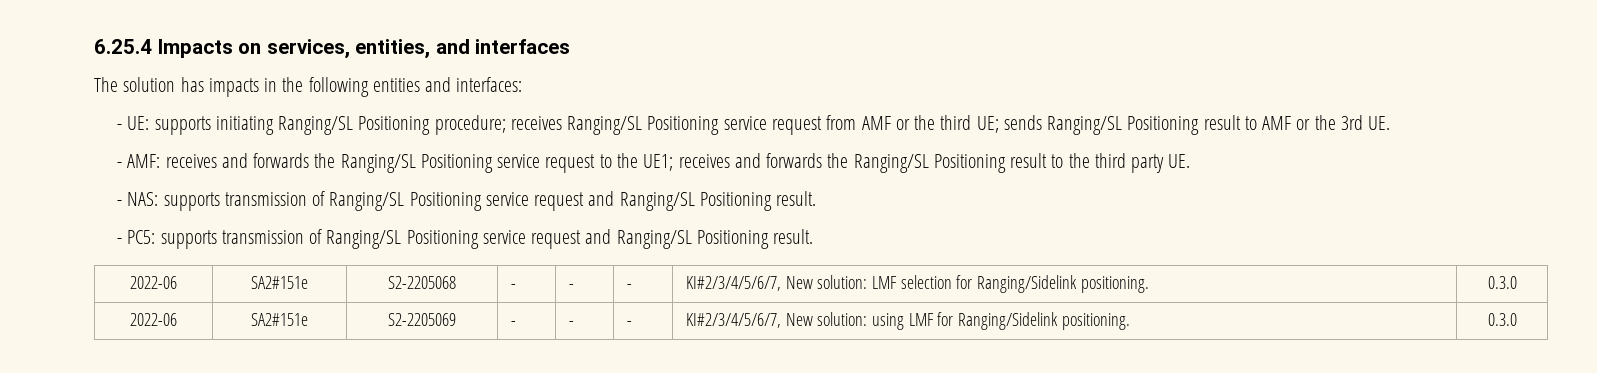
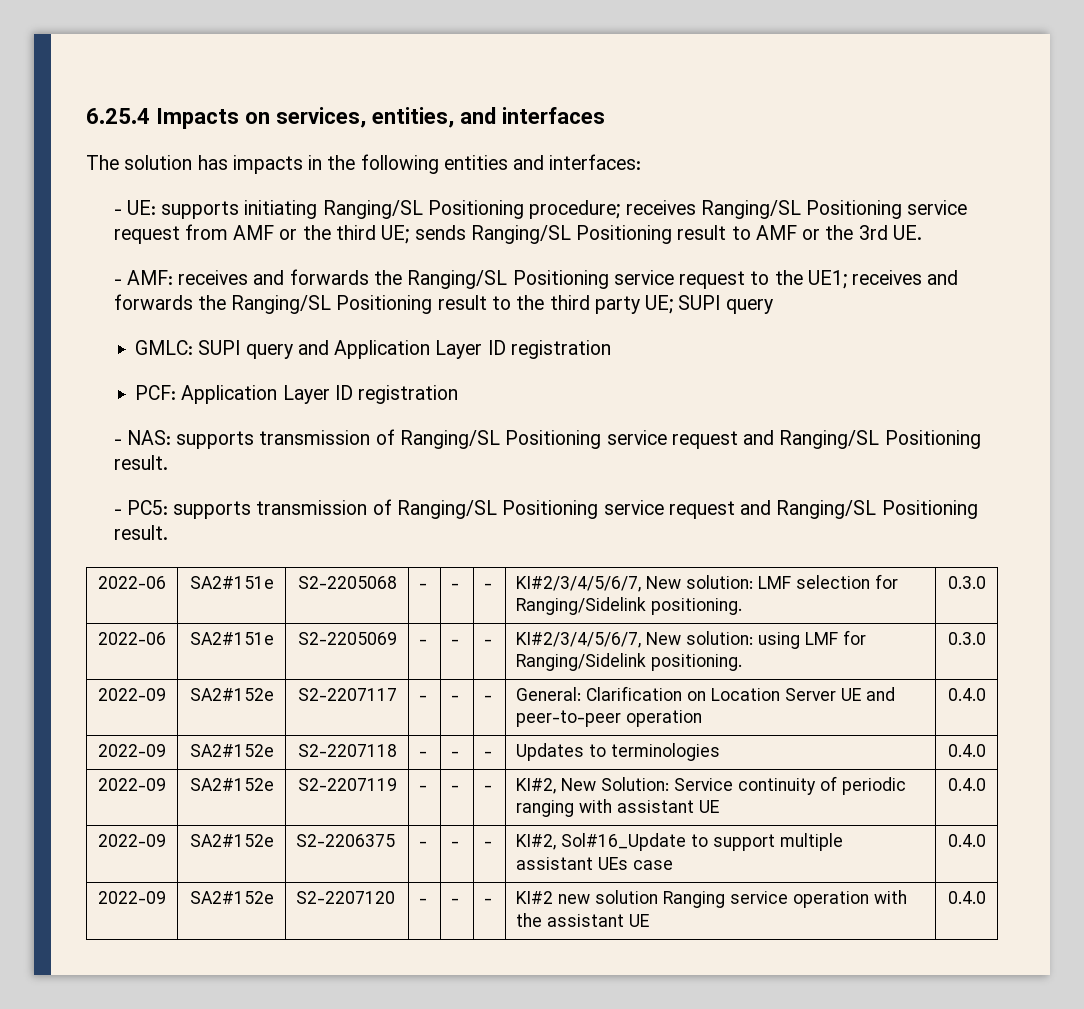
[1168,154,1191,168] UE. -> [645,295,773,314] [135,340,611,359] [135,385,459,404] UE; SUPI query // GMLC: SUPI query and Application Layer ID registration // PCF: Application Layer ID registration
(1517, 319) none -> [98,688,166,701] [189,688,274,701] [297,688,397,701] [419,695,428,701] [451,695,460,701] [484,695,493,701] [516,686,896,701] [516,710,703,727] [947,688,986,701] [98,744,166,757] [189,744,274,757] [297,744,397,757] [419,751,428,757] [451,751,460,757] [484,751,493,757] [516,743,721,761] [947,744,986,757] [98,778,166,791] [189,778,274,791] [297,778,397,791] [419,785,428,791] [451,785,460,791] [484,785,493,791] [516,776,907,795] [516,799,720,817] [947,778,986,791] [98,834,166,847] [189,834,274,847] [296,834,396,847] [419,841,428,847] [451,841,460,847] [484,841,493,847] [516,833,844,851] [516,857,674,870] [947,834,986,847] [98,891,166,904] [189,891,274,904] [296,891,396,904] [419,898,428,904] [451,898,460,904] [484,898,493,904] [516,890,908,908] [516,913,650,927] [947,891,986,904] // 2022-09 | SA2#152e | S2-2207117 | - | - | - | General: Clarification on Location Server UE and peer-to-peer operation | 0.4.0 // 2022-09 | SA2#152e | S2-2207118 | - | - | - | Updates to terminologies | 0.4.0 // 2022-09 | SA2#152e | S2-2207119 | - | - | - | KI#2, New Solution: Service continuity of periodic ranging with assistant UE | 0.4.0 // 2022-09 | SA2#152e | S2-2206375 | - | - | - | KI#2, Sol#16_Update to support multiple assistant UEs case | 0.4.0 // 2022-09 | SA2#152e | S2-2207120 | - | - | - | KI#2 new solution Ranging service operation with the assistant UE | 0.4.0

